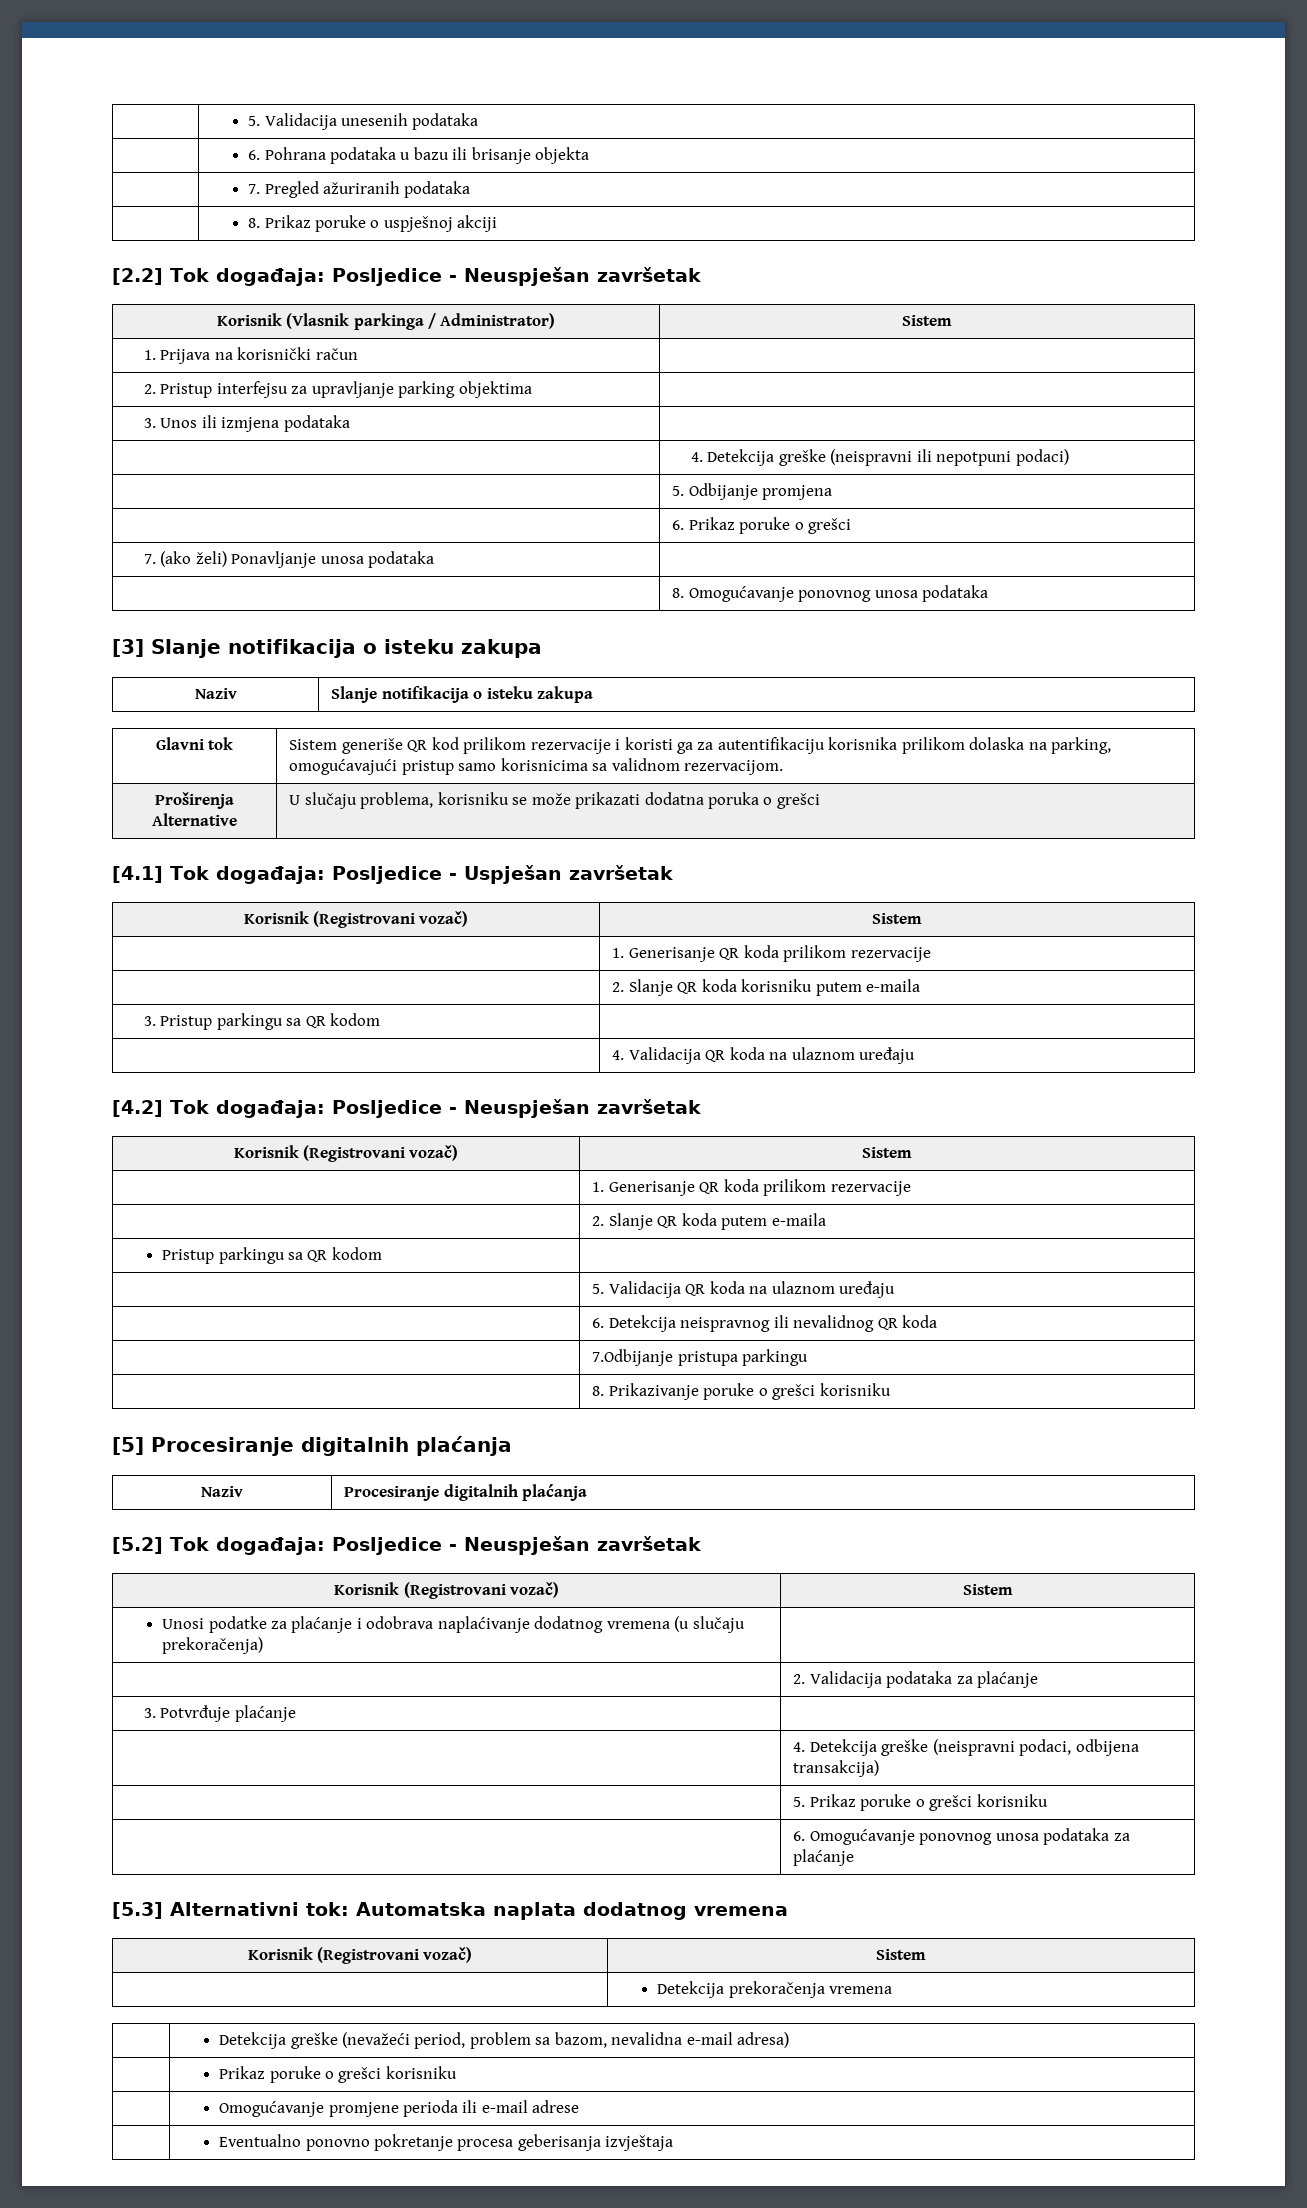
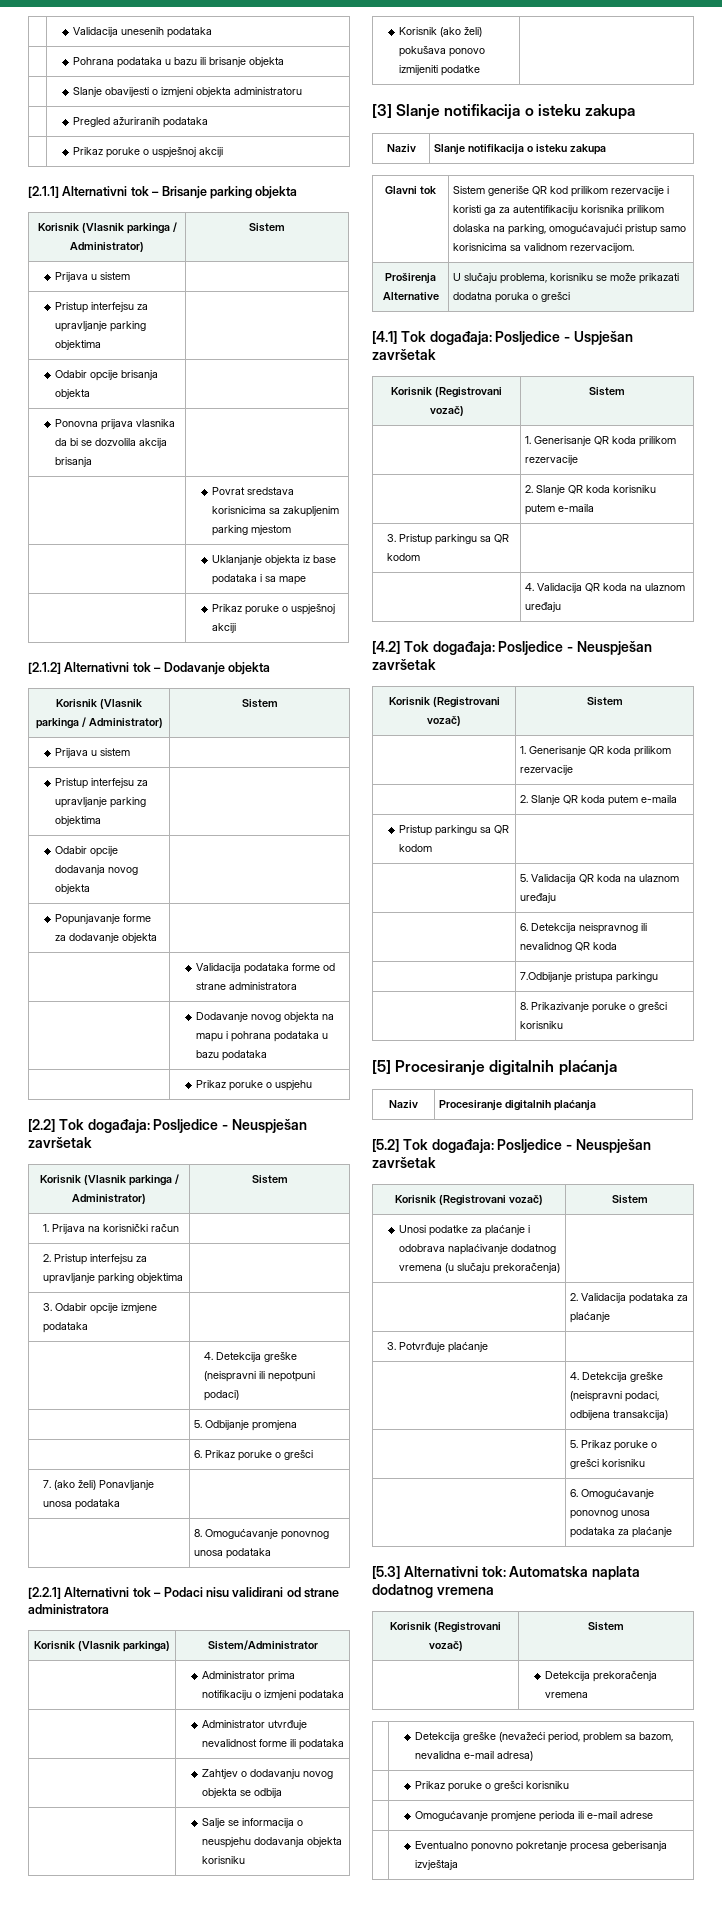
[248,116,261,126] | 5. -> (72, 32) |
[248,150,261,160] 6. -> (212, 32) none
[248,184,261,194] 7. -> [72,87,302,97] Slanje obavijesti o izmjeni objekta administratoru // |
[248,215,498,232] 8. Prikaz poruke o uspješnoj akciji -> [72,147,223,158] [28,186,298,199] [37,222,177,234] [70,242,144,252] [249,223,285,232] [54,272,130,282] [54,302,148,313] [54,321,146,332] [54,340,101,350] [54,370,158,381] [54,389,90,399] [54,419,175,430] [54,438,167,448] [54,457,92,467] [211,487,294,495] [211,506,339,517] [211,525,291,536] [211,555,336,565] [211,574,306,585] [211,604,335,615] [211,623,236,633] [28,662,270,675] [55,699,142,709] [35,717,163,729] [241,699,278,708] [54,748,130,758] [54,778,148,789] [54,797,146,808] [54,816,101,826] [54,846,118,857] [54,865,138,875] [54,884,90,894] [54,914,151,925] [54,933,157,943] [195,963,335,974] [195,982,297,990] [195,1012,334,1022] [195,1031,328,1042] [195,1050,267,1061] [195,1080,312,1091] Prikaz poruke o uspješnoj akciji // [2.1.1] Alternativni tok – Brisanje parking objekta // Korisnik (Vlasnik parkinga / Administrator) | Sistem // Prijava u sistem | // Pristup interfejsu za upravljanje parking objektima | // Odabir opcije brisanja objekta | // Ponovna prijava vlasnika da bi se dozvolila akcija brisanja | // | Povrat sredstava korisnicima sa zakupljenim parking mjestom // | Uklanjanje objekta iz base podataka i sa mape // | Prikaz poruke o uspješnoj akciji // [2.1.2] Alternativni tok – Dodavanje objekta // Korisnik (Vlasnik parkinga / Administrator) | Sistem // Prijava u sistem | // Pristup interfejsu za upravljanje parking objektima | // Odabir opcije dodavanja novog objekta | // Popunjavanje forme za dodavanje objekta | // | Validacija podataka forme od strane administratora // | Dodavanje novog objekta na mapu i pohrana podataka u bazu podataka // | Prikaz poruke o uspjehu
[160,415,280,432] Unos ili izmjena -> [54,1303,157,1314] Odabir opcije izmjene
(989, 593) none -> [28,1587,339,1599] [28,1604,109,1615] [33,1641,170,1652] [207,1640,318,1650] [201,1671,295,1682] [201,1690,344,1701] [201,1720,307,1730] [201,1739,344,1750] [201,1769,333,1779] [201,1788,282,1798] [201,1818,303,1828] [201,1837,342,1848] [201,1856,245,1864] [398,27,482,37] [398,46,485,57] [398,65,480,76] // [2.2.1] Alternativni tok – Podaci nisu validirani od strane administratora // Korisnik (Vlasnik parkinga) | Sistem/Administrator // | Administrator prima notifikaciju o izmjeni podataka // | Administrator utvrđuje nevalidnost forme ili podataka // | Zahtjev o dodavanju novog objekta se odbija // | Salje se informacija o neuspjehu dodavanja objekta korisniku // Korisnik (ako želi) pokušava ponovo izmijeniti podatke |

